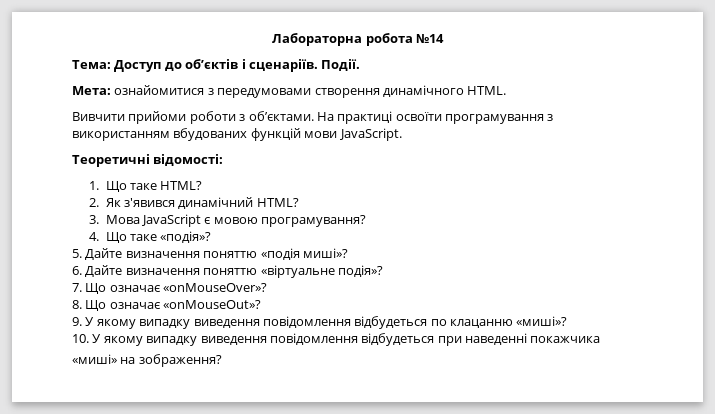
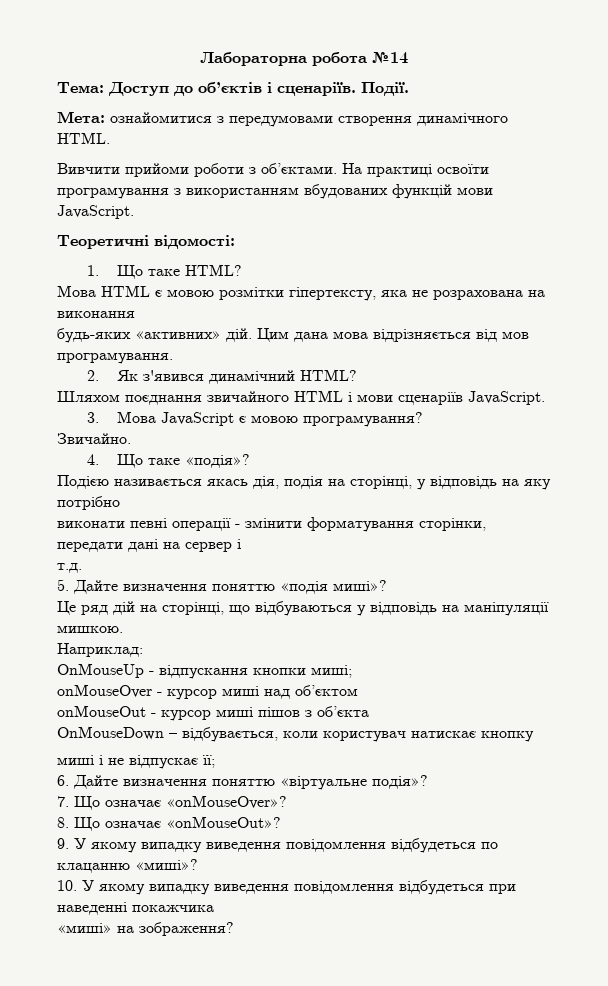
(203, 185) none -> [57,285,545,301] [57,311,135,318] [57,328,529,343] [57,352,173,364] // Мова HTML є мовою розмітки гіпертексту, яка не розрахована на виконання // будь-яких «активних» дій. Цим дана мова відрізняється від мов програмування.
(299, 202) none -> [57,390,545,405] // Шляхом поєднання звичайного HTML і мови сценаріїв JavaScript.
(367, 221) none -> [57,433,131,444] // Звичайно.
(212, 237) none -> [57,475,551,490] [57,496,120,510] [57,517,486,532] [57,539,241,552] [57,563,82,573] // Подією називається якась дія, подія на сторінці, у відповідь на яку потрібно // виконати певні операції - змінити форматування сторінки, передати дані на сервер і // т.д.
(348, 253) none -> [57,601,549,616] [57,625,123,633] [57,643,143,657] [57,663,352,679] [57,684,358,700] [57,705,369,721] [57,726,534,742] [57,755,215,769] // Це ряд дій на сторінці, що відбуваються у відповідь на маніпуляції мишкою. // Наприклад: // OnMouseUp - відпускання кнопки миші; // onMouseOver - курсор миші над об’єктом // onMouseOut - курсор миші пішов з об’єкта // OnMouseDown – відбувається, коли користувач натискає кнопку // миші і не відпускає її;

